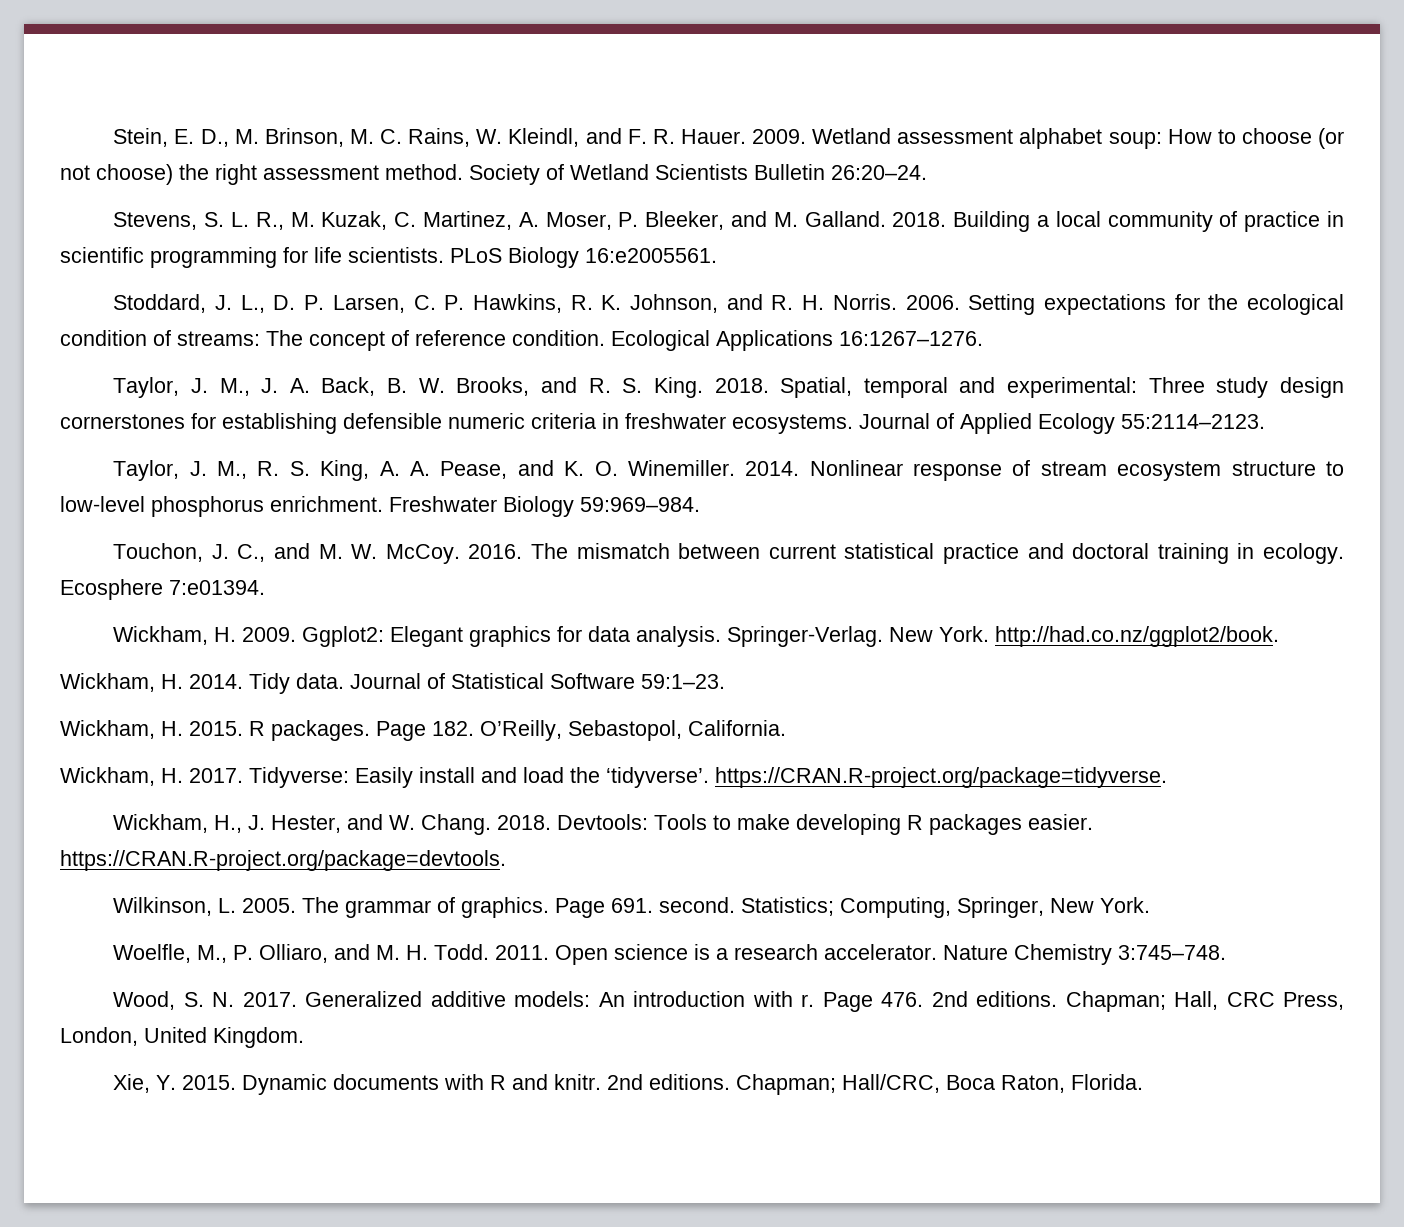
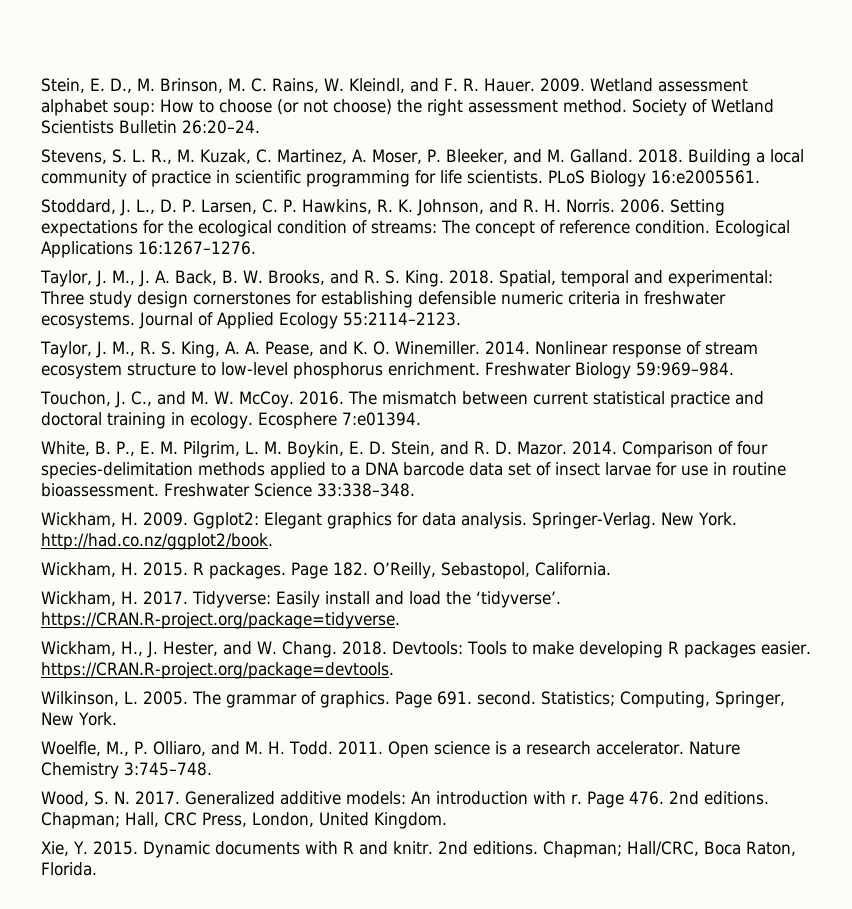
(265, 587) none -> [41,441,768,458] [41,462,786,479] [41,483,415,497] // White, B. P., E. M. Pilgrim, L. M. Boykin, E. D. Stein, and R. D. Mazor. 2014. Comparison of four species-delimitation methods applied to a DNA barcode data set of insect larvae for use in routine bioassessment. Freshwater Science 33:338–348.
[60,673,725,694] // Wickham, H. 2014. Tidy data. Journal of Statistical Software 59:1–23. -> (273, 541) none

